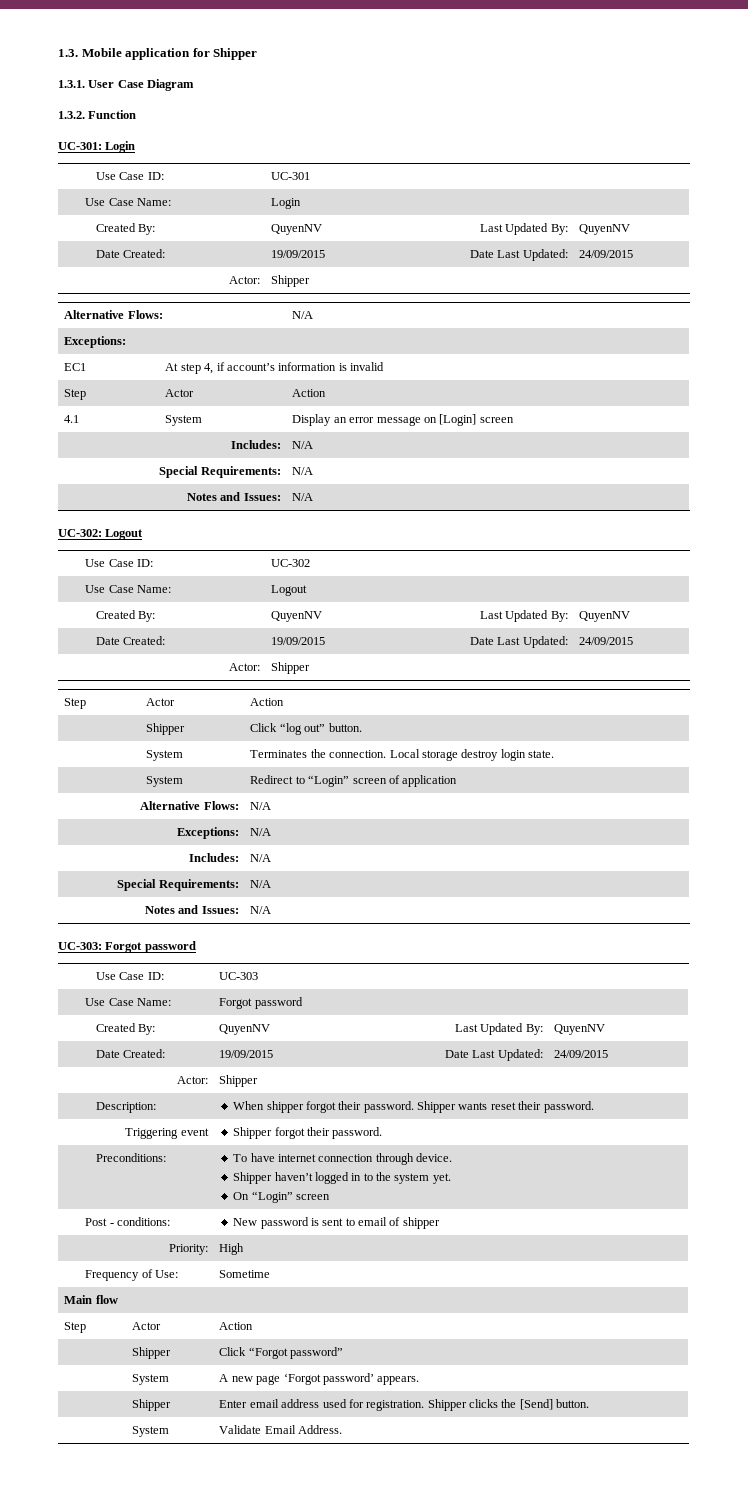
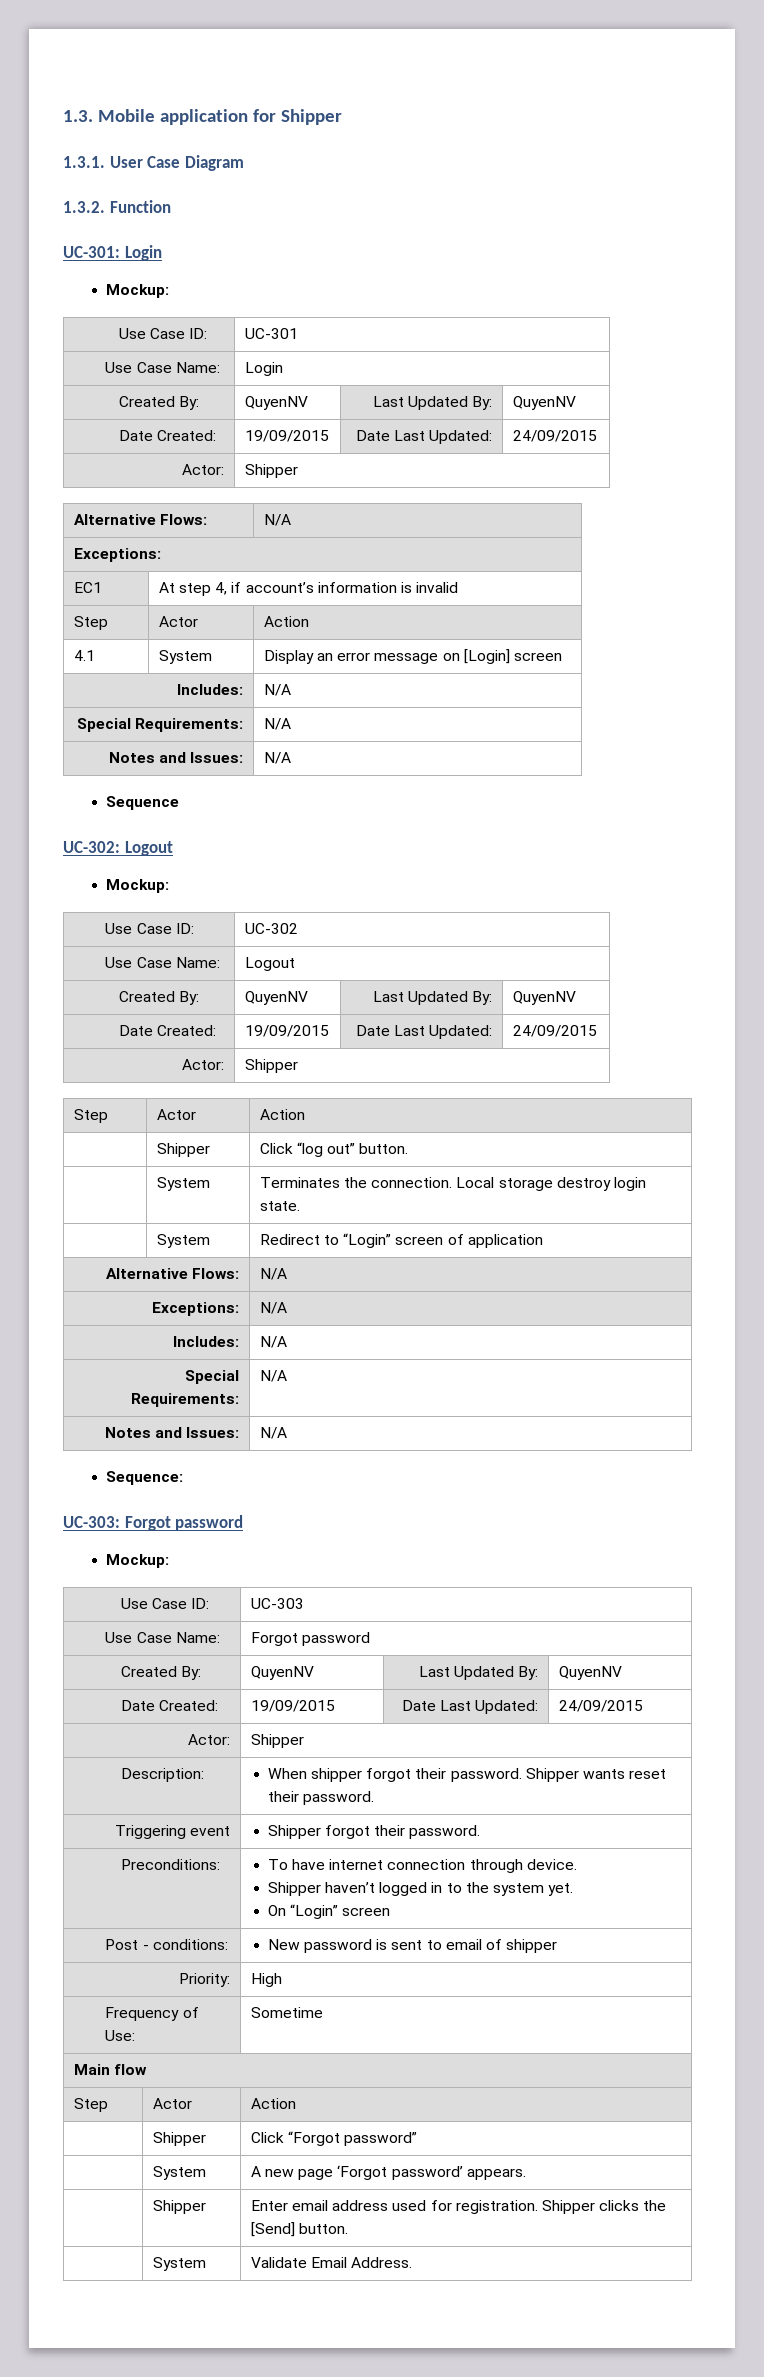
(136, 147) none -> [106,284,170,298] // Mockup:
(314, 497) none -> [106,796,180,810] // Sequence
(144, 534) none -> [106,879,170,893] // Mockup:
(272, 910) none -> [106,1471,184,1485] // Sequence:
(196, 947) none -> [106,1554,170,1568] // Mockup:

